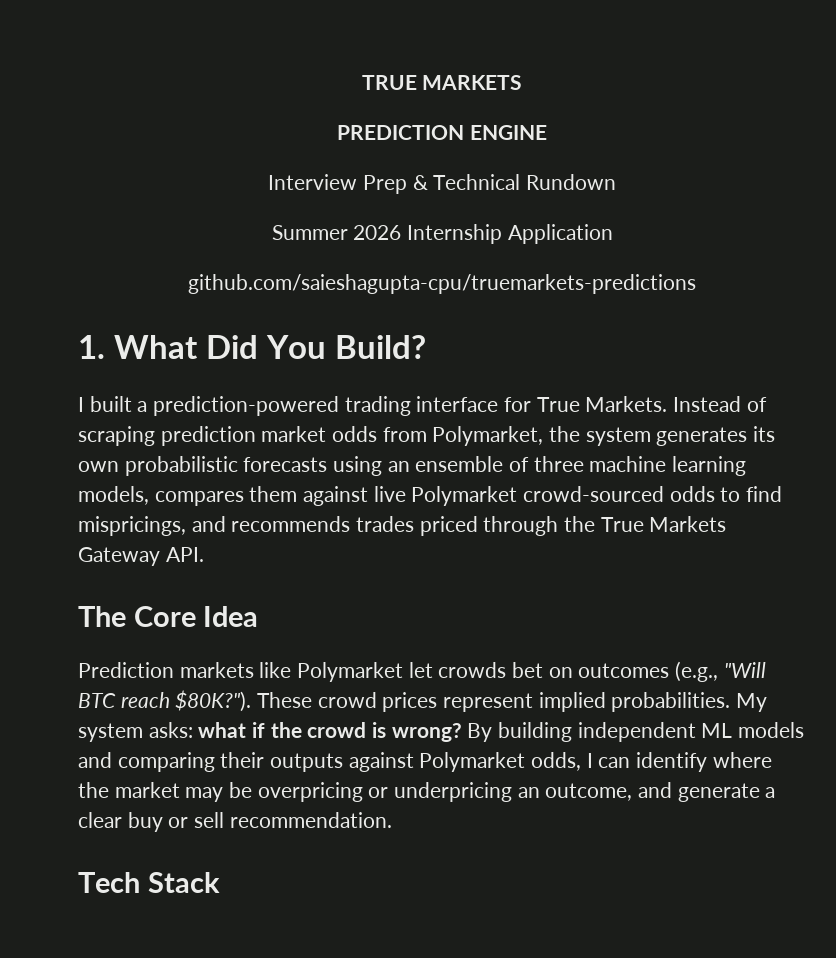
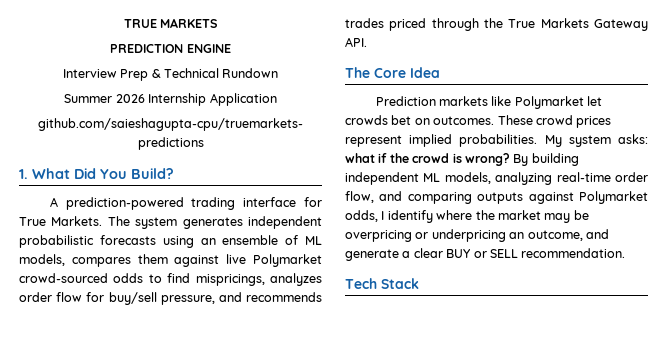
[78,396,148,412] I built a -> [49,197,58,207] A
[673,396,767,412] [78,426,776,446] [78,461,119,472] Instead of scraping prediction market odds from Polymarket, the system generates its own -> [107,216,322,229] The system generates independent
[533,456,747,476] three machine learning -> [305,236,322,245] ML
(186, 526) none -> [270,273,322,286] [19,292,215,305] analyzes order flow for buy/sell pressure,
[578,661,766,682] [78,690,252,712] outcomes (e.g., "Will BTC reach $80K?"). -> [433,116,495,125] outcomes.
[738,722,805,738] models -> [444,172,648,185] [345,191,374,203] models, analyzing real-time order flow,
[220,752,265,768] their -> (472, 198) none
[598,757,631,768] can -> (385, 215) none
[127,812,225,832] buy or sell -> [446,249,518,258] BUY or SELL

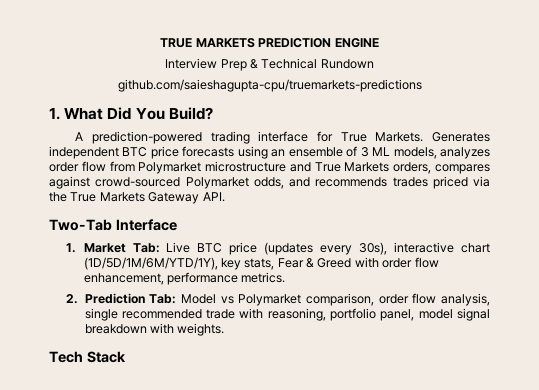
(218, 23) // -> (255, 43) none
[64,93,277,106] // Summer 2026 Internship Application -> (374, 64) none
[107,216,322,229] [19,235,94,248] The system generates independent probabilistic -> [432,132,490,142] [49,146,179,159] Generates independent BTC price
[305,236,322,245] [19,254,322,267] [19,273,322,286] [19,292,215,305] ML models, compares them against live Polymarket crowd-sourced odds to find mispricings, analyzes order flow for buy/sell pressure, -> [360,147,490,159] [49,161,490,174] [49,176,284,189] 3 ML models, analyzes order flow from Polymarket microstructure and True Markets orders, compares against crowd-sourced Polymarket odds,
[431,18,479,31] through -> [473,176,490,187] via
[345,67,440,78] [375,96,603,109] [345,115,612,128] [345,134,648,147] [345,153,579,166] [345,172,648,185] [345,191,648,204] [345,210,589,223] [345,229,609,242] [345,248,626,261] The Core Idea // Prediction markets like Polymarket let crowds bet on outcomes. These crowd prices represent implied probabilities. My system asks: what if the crowd is wrong? By building independent ML models, analyzing real-time order flow, and comparing outputs against Polymarket odds, I identify where the market may be overpricing or underpricing an outcome, and generate a clear BUY or SELL recommendation. -> [49,219,177,231] [66,242,490,255] [83,257,439,270] [83,272,286,285] [66,293,490,306] [84,308,490,321] [84,323,225,336] Two-Tab Interface // 1. Market Tab: Live BTC price (updates every 30s), interactive chart (1D/5D/1M/6M/YTD/1Y), key stats, Fear & Greed with order flow enhancement, performance metrics. // 2. Prediction Tab: Model vs Polymarket comparison, order flow analysis, single recommended trade with reasoning, portfolio panel, model signal breakdown with weights.

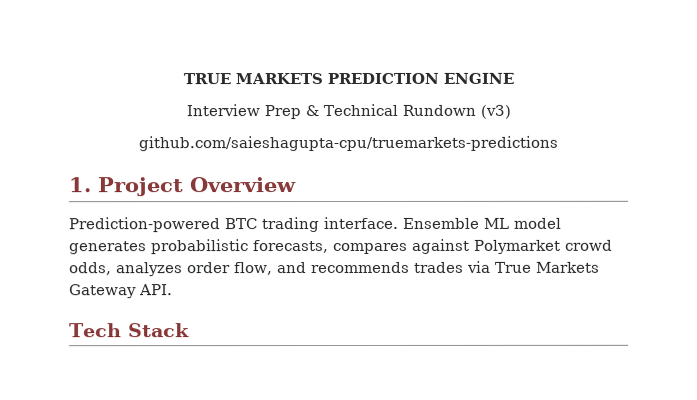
(374, 64) none -> [479,104,511,119] (v3)
[64,107,213,120] [75,131,490,144] [49,146,490,159] [49,161,490,174] [49,176,490,189] [49,192,225,204] [49,219,177,231] [66,242,490,255] [83,257,439,270] [83,272,286,285] [66,293,490,306] [84,308,490,321] [84,323,225,336] What Did You Build? // A prediction-powered trading interface for True Markets. Generates independent BTC price forecasts using an ensemble of 3 ML models, analyzes order flow from Polymarket microstructure and True Markets orders, compares against crowd-sourced Polymarket odds, and recommends trades priced via the True Markets Gateway API. // Two-Tab Interface // 1. Market Tab: Live BTC price (updates every 30s), interactive chart (1D/5D/1M/6M/YTD/1Y), key stats, Fear & Greed with order flow enhancement, performance metrics. // 2. Prediction Tab: Model vs Polymarket comparison, order flow analysis, single recommended trade with reasoning, portfolio panel, model signal breakdown with weights. -> [97,177,296,197] [69,216,562,233] [69,238,613,255] [69,260,600,277] [69,284,173,299] Project Overview // Prediction-powered BTC trading interface. Ensemble ML model generates probabilistic forecasts, compares against Polymarket crowd odds, analyzes order flow, and recommends trades via True Markets Gateway API.

